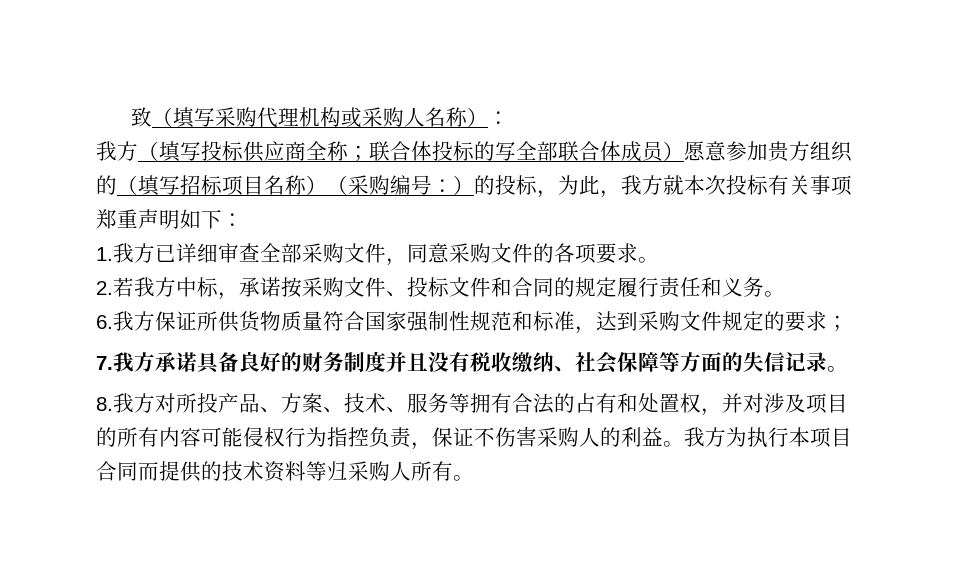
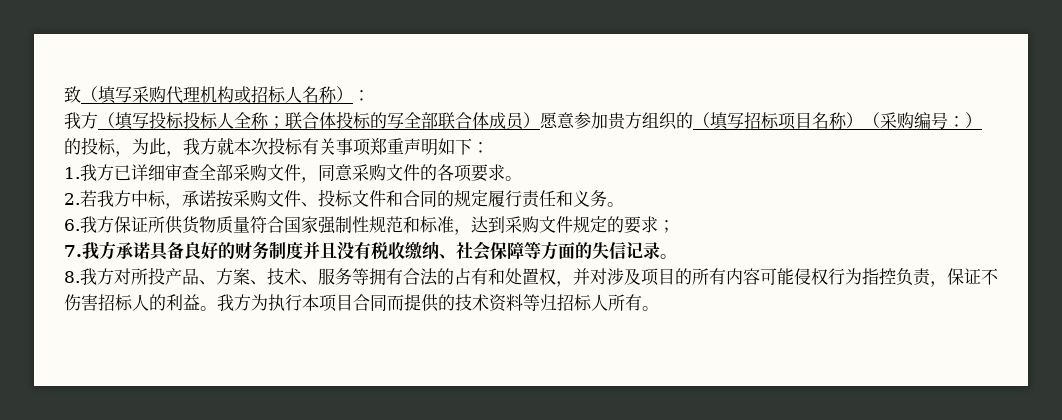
[362,107,405,127] 采购 -> [251,86,286,103] 招标
[243,141,306,162] 供应商 -> [183,111,234,129] 投标人
[537,427,579,447] 采购 -> [98,294,133,311] 招标
[348,461,390,481] 采购 -> [557,294,592,311] 招标

